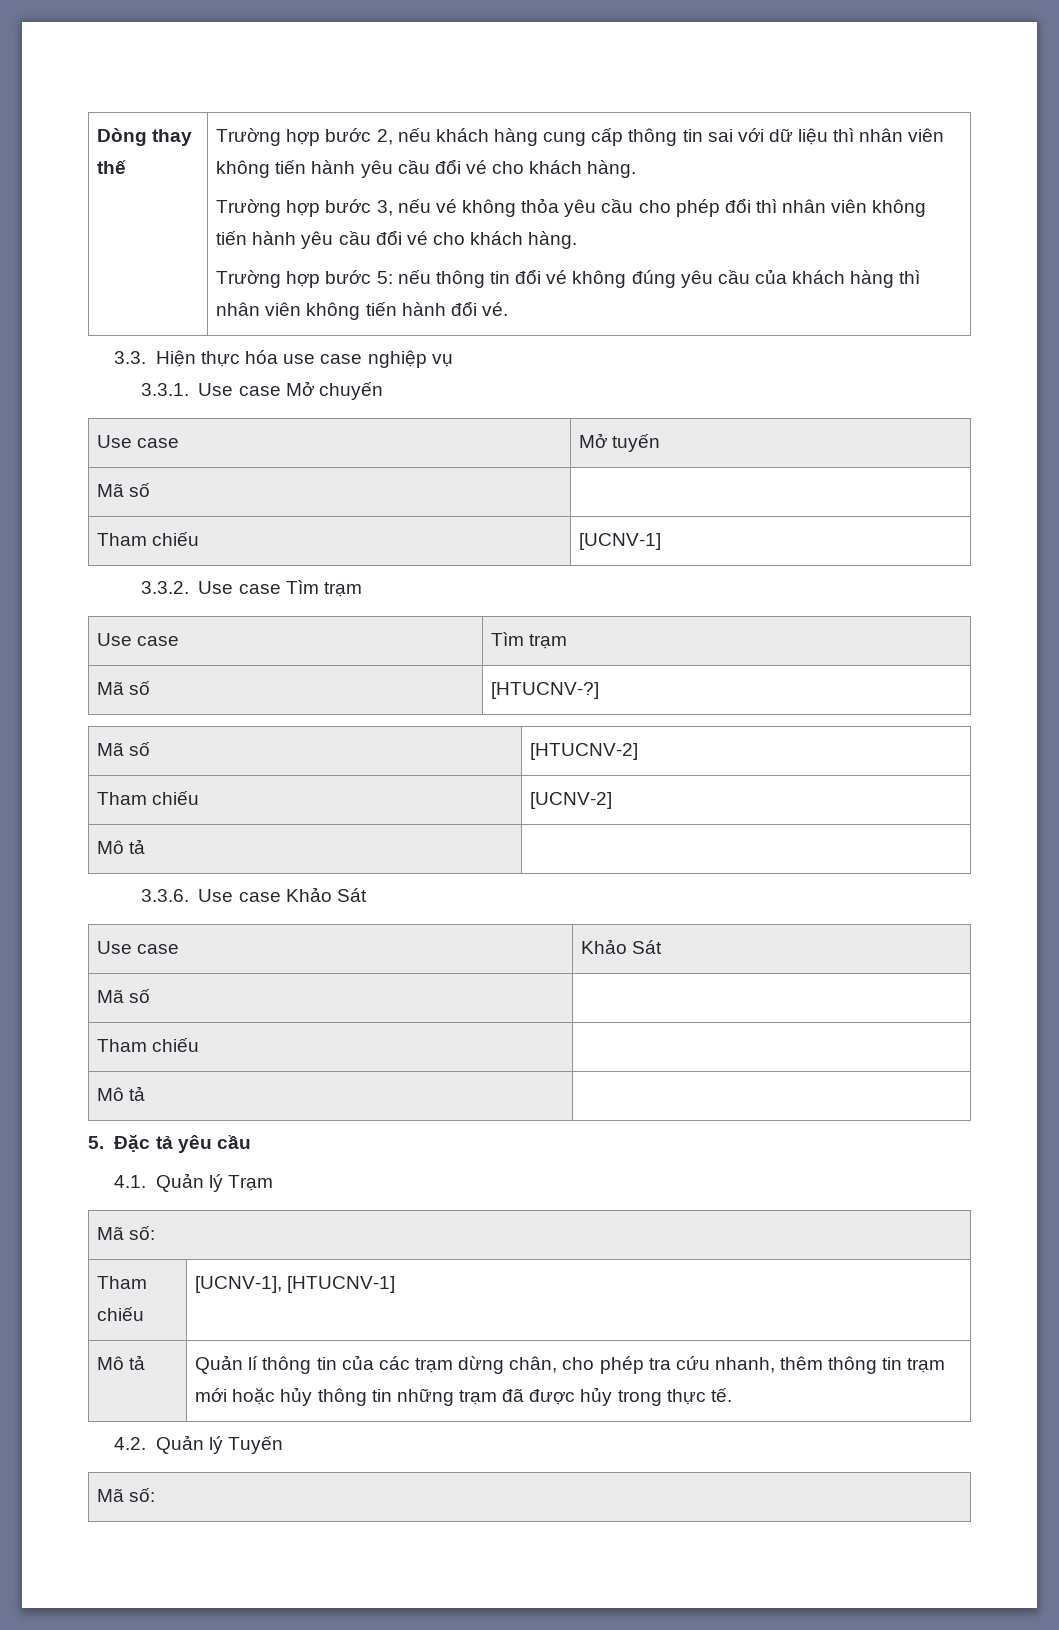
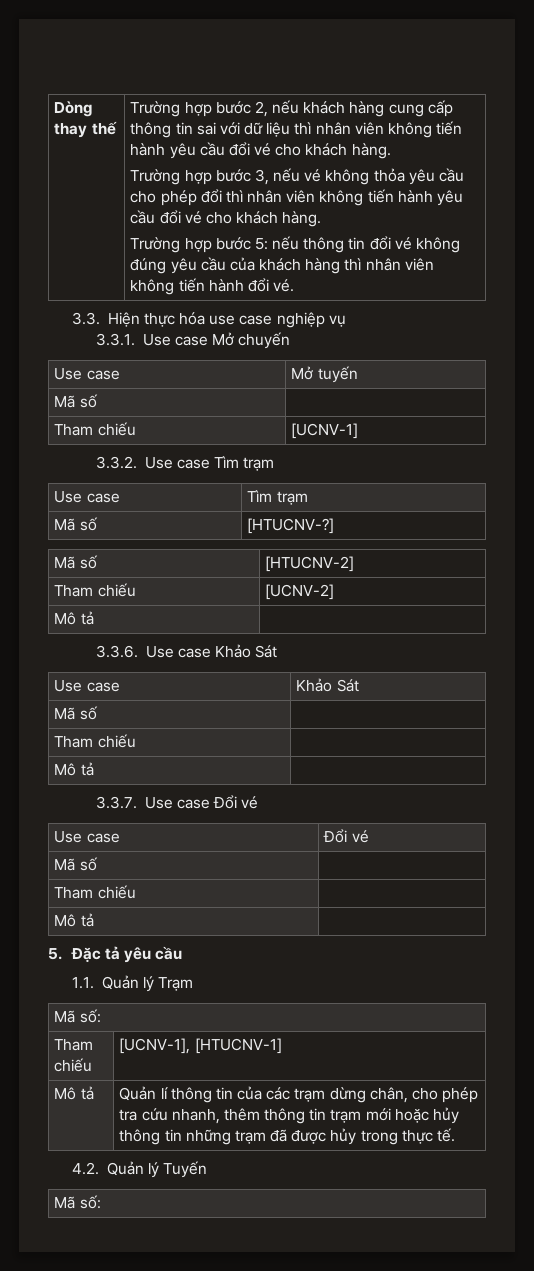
(146, 1093) none -> [95,795,259,809] [54,831,120,843] [323,829,369,843] [54,857,98,871] [54,885,136,899] [54,913,94,927] // 3.3.7. Use case Đổi vé // Use case | Đổi vé // Mã số | // Tham chiếu | // Mô tả |
[114,1175,147,1188] 4.1. -> [71,977,94,989] 1.1.

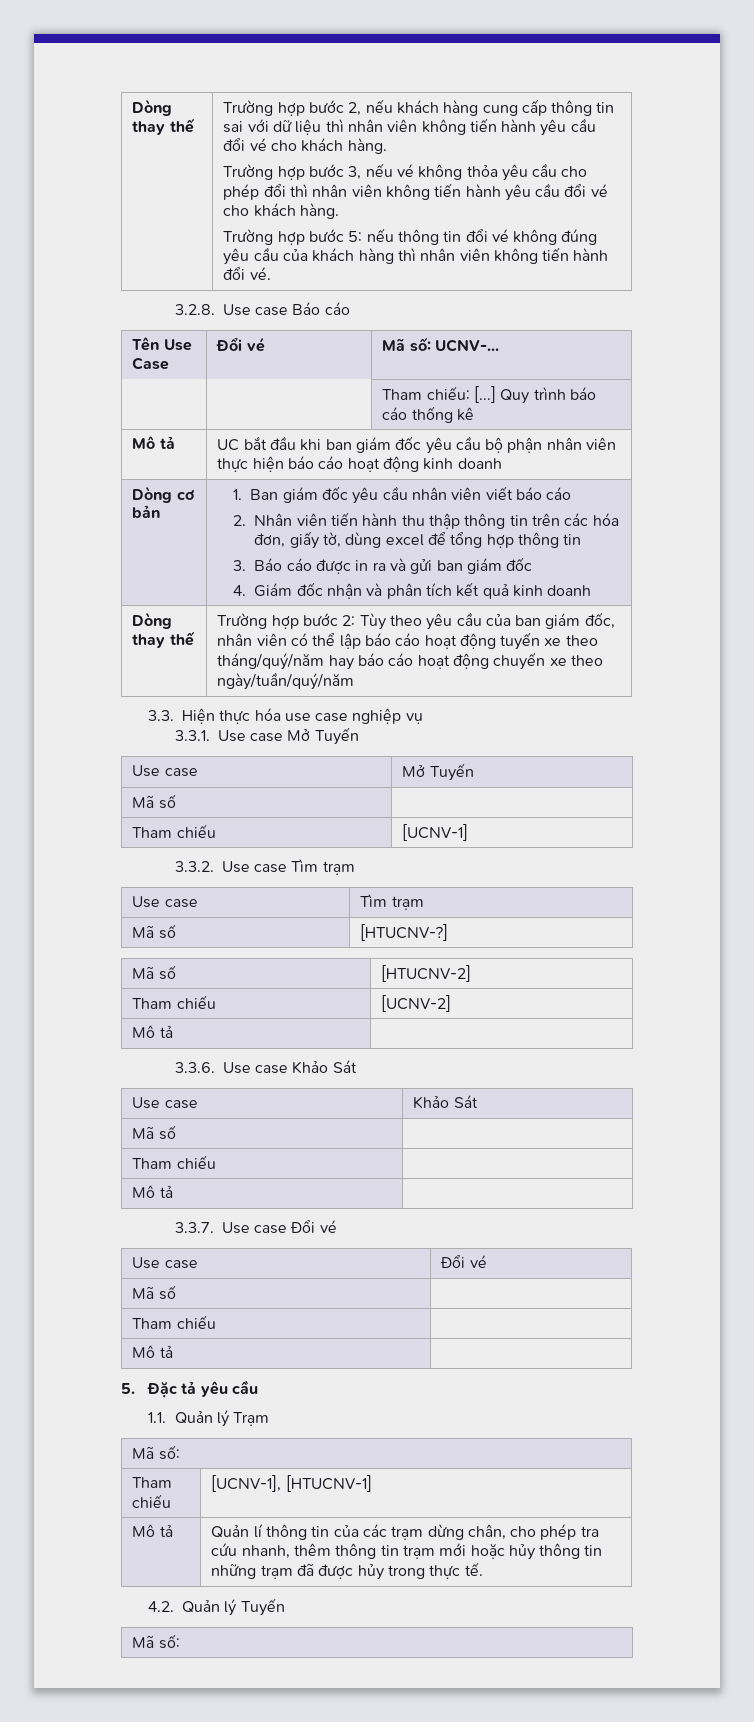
(295, 285) none -> [174,302,350,316] [132,337,192,351] [132,357,170,370] [216,337,265,352] [382,337,499,352] [382,386,596,404] [382,406,474,423] [132,436,175,449] [217,436,617,454] [217,456,502,472] [132,486,195,503] [132,505,161,518] [233,486,572,504] [233,512,619,529] [254,531,582,549] [233,557,533,574] [233,582,592,599] [132,612,173,629] [132,631,195,648] [217,612,615,630] [217,632,598,650] [217,652,603,670] [217,672,355,690] // 3.2.8. Use case Báo cáo // Tên Use Case | Đổi vé | Mã số: UCNV-... // | | Tham chiếu: [...] Quy trình báo cáo thống kê // Mô tả | UC bắt đầu khi ban giám đốc yêu cầu bộ phận nhân viên thực hiện báo cáo hoạt động kinh doanh // Dòng cơ bản | 1. Ban giám đốc yêu cầu nhân viên viết báo cáo // 2. Nhân viên tiến hành thu thập thông tin trên các hóa đơn, giấy tờ, dùng excel để tổng hợp thông tin // 3. Báo cáo được in ra và gửi ban giám đốc // 4. Giám đốc nhận và phân tích kết quả kinh doanh // Dòng thay thế | Trường hợp bước 2: Tùy theo yêu cầu của ban giám đốc, nhân viên có thể lập báo cáo hoạt động tuyến xe theo tháng/quý/năm hay báo cáo hoạt động chuyến xe theo ngày/tuần/quý/năm
[238,332,291,349] chuyến -> [314,727,359,745] Tuyến
[317,366,358,383] tuyến -> [429,763,474,781] Tuyến

